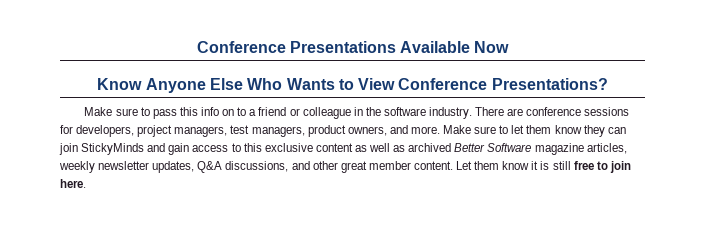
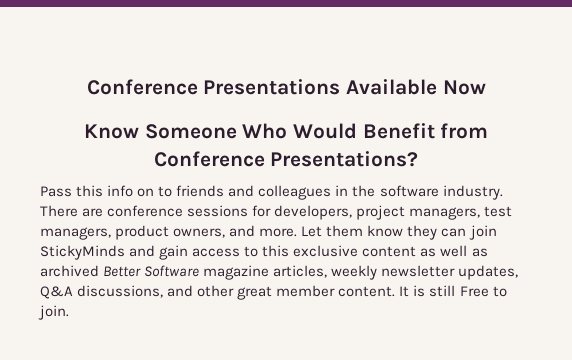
[145,78,608,93] [84,107,351,119] Anyone Else Who Wants to View Conference Presentations? // Make sure to pass this info on to a friend or colleague -> [144,123,489,139] [153,151,419,167] [40,185,332,200] Someone Who Would Benefit from Conference Presentations? // Pass this info on to friends and colleagues
[443,125,525,134] Make sure to let -> [301,226,323,237] Let
[456,161,631,173] [60,179,86,188] Let them know it is still free to join here. -> [399,285,507,297] [38,305,69,320] It is still Free to join.

